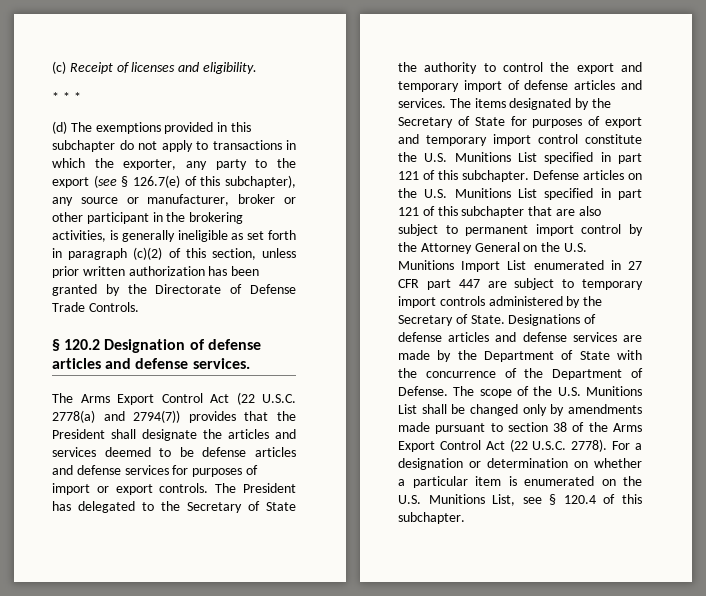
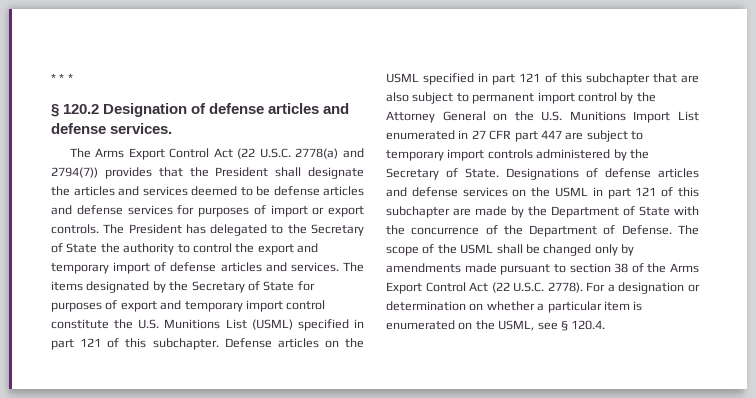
[52,61,257,74] [52,92,81,102] [52,121,251,134] [52,140,296,152] [52,158,296,170] [52,175,296,188] [52,194,296,206] [52,212,244,224] [52,230,296,242] [52,247,296,260] [52,266,260,278] [52,284,296,296] [52,302,139,312] (c) Receipt of licenses and eligibility. // * * * // (d) The exemptions provided in this subchapter do not apply to transactions in which the exporter, any party to the export (see § 126.7(e) of this subchapter), any source or manufacturer, broker or other participant in the brokering activities, is generally ineligible as set forth in paragraph (c)(2) of this section, unless prior written authorization has been granted by the Directorate of Defense Trade Controls. -> [51,73,73,82] * * *
(537, 157) none -> [251,319,293,330] (USML)
[424,188,537,198] U.S. Munitions List -> [386,73,419,83] USML
(617, 337) none -> [512,187,699,199] [386,206,450,218] on the USML in part 121 of this subchapter
[557,386,642,396] [398,404,417,414] U.S. Munitions List -> [460,244,494,254] USML
[398,494,642,506] [398,512,465,524] U.S. Munitions List, see § 120.4 of this subchapter. -> [498,320,606,331] USML, see § 120.4.

